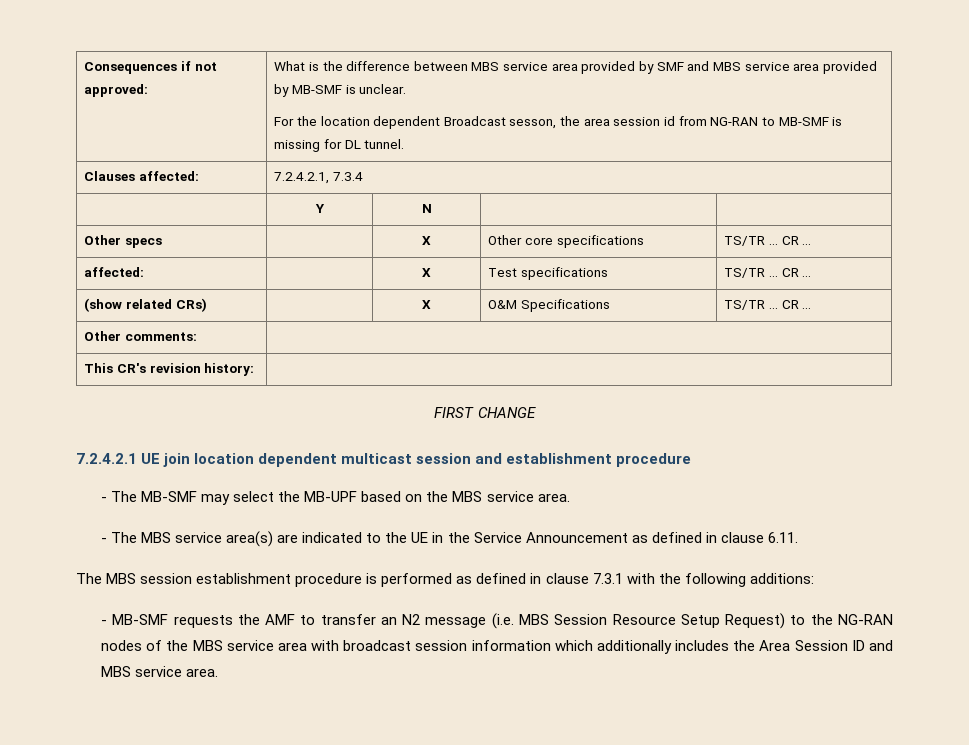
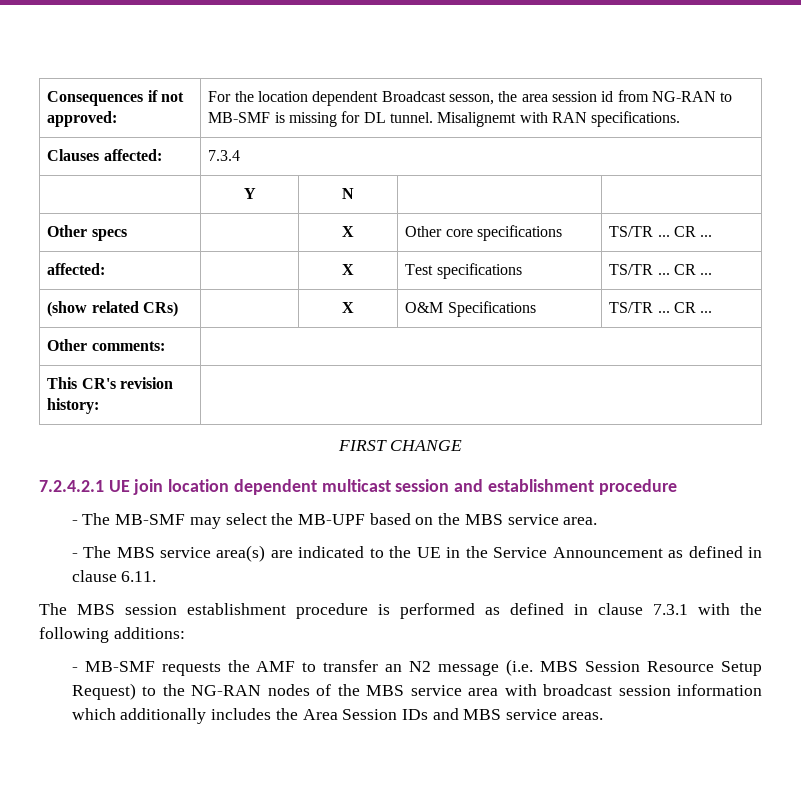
[274,61,877,74] [274,84,407,97] What is the difference between MBS service area provided by SMF and MBS service area provided by MB-SMF is unclear. // -> (118, 119) none
(405, 144) none -> [437,111,681,127] Misalignemt with RAN specifications.
[274,172,330,184] 7.2.4.2.1, -> (162, 155) none
[851,640,894,651] [100,666,219,677] ID and MBS service area. -> [401,708,603,720] IDs and MBS service areas.

